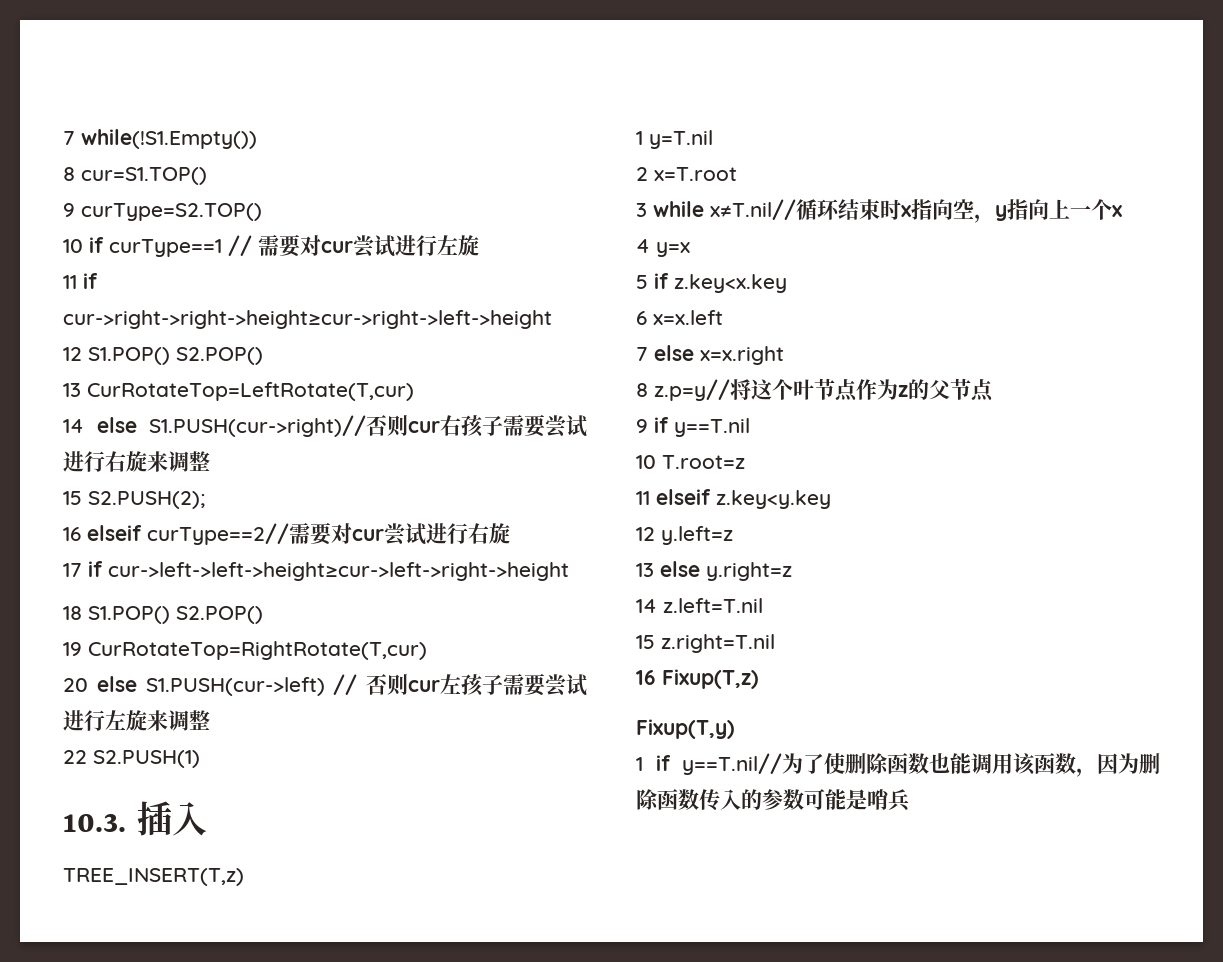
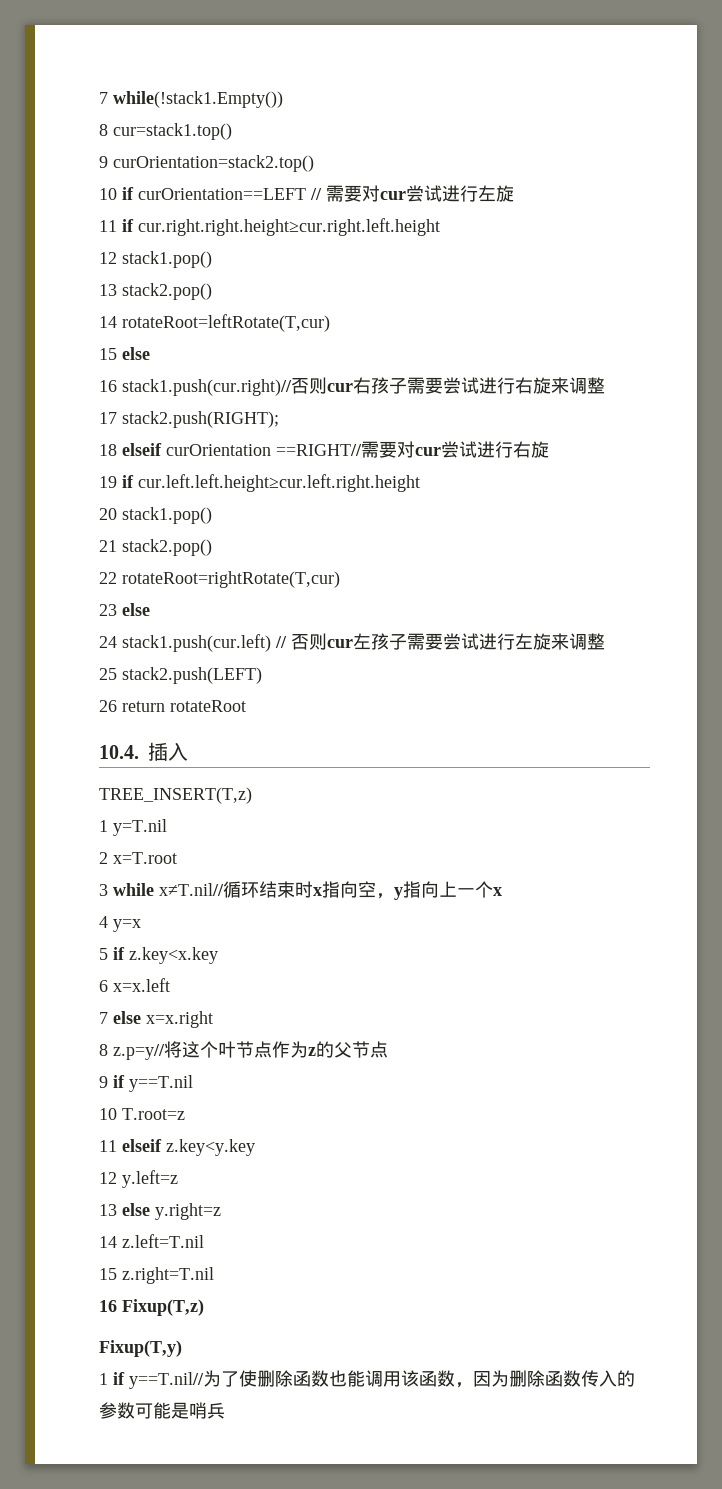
[63,129,257,149] [63,167,207,185] [63,203,262,221] 7 while(!S1.Empty()) // 8 cur=S1.TOP() // 9 curType=S2.TOP() -> [99,91,283,108] [99,123,232,140] [99,155,314,172] 7 while(!stack1.Empty()) // 8 cur=stack1.top() // 9 curOrientation=stack2.top()
[109,239,222,257] curType==1 -> [138,188,306,200] curOrientation==LEFT
[63,310,552,329] [63,347,263,365] [63,382,414,401] [63,415,366,437] cur->right->right->height≥cur->right->left->height // 12 S1.POP() S2.POP() // 13 CurRotateTop=LeftRotate(T,cur) // 14 else S1.PUSH(cur->right)// -> [138,218,440,236] [99,251,212,268] [99,283,212,300] [99,314,330,332] [99,347,150,360] [99,379,292,396] cur.right.right.height≥cur.right.left.height // 12 stack1.pop() // 13 stack2.pop() // 14 rotateRoot=leftRotate(T,cur) // 15 else // 16 stack1.push(cur.right)//
[63,491,205,509] [63,523,289,545] 15 S2.PUSH(2); // 16 elseif curType==2// -> [99,411,279,428] [99,443,362,456] 17 stack2.push(RIGHT); // 18 elseif curOrientation ==RIGHT//
[63,561,569,581] [63,606,263,624] [63,641,427,660] [63,676,325,696] 17 if cur->left->left->height≥cur->left->right->height // 18 S1.POP() S2.POP() // 19 CurRotateTop=RightRotate(T,cur) // 20 else S1.PUSH(cur->left) -> [99,474,420,492] [99,507,212,524] [99,539,212,556] [99,571,340,588] [99,603,150,616] [99,634,271,652] 19 if cur.left.left.height≥cur.left.right.height // 20 stack1.pop() // 21 stack2.pop() // 22 rotateRoot=rightRotate(T,cur) // 23 else // 24 stack1.push(cur.left)
[63,750,200,768] [63,814,126,832] 22 S2.PUSH(1) // 10.3. -> [99,667,262,684] [99,700,246,712] [99,745,139,759] 25 stack2.push(LEFT) // 26 return rotateRoot // 10.4.

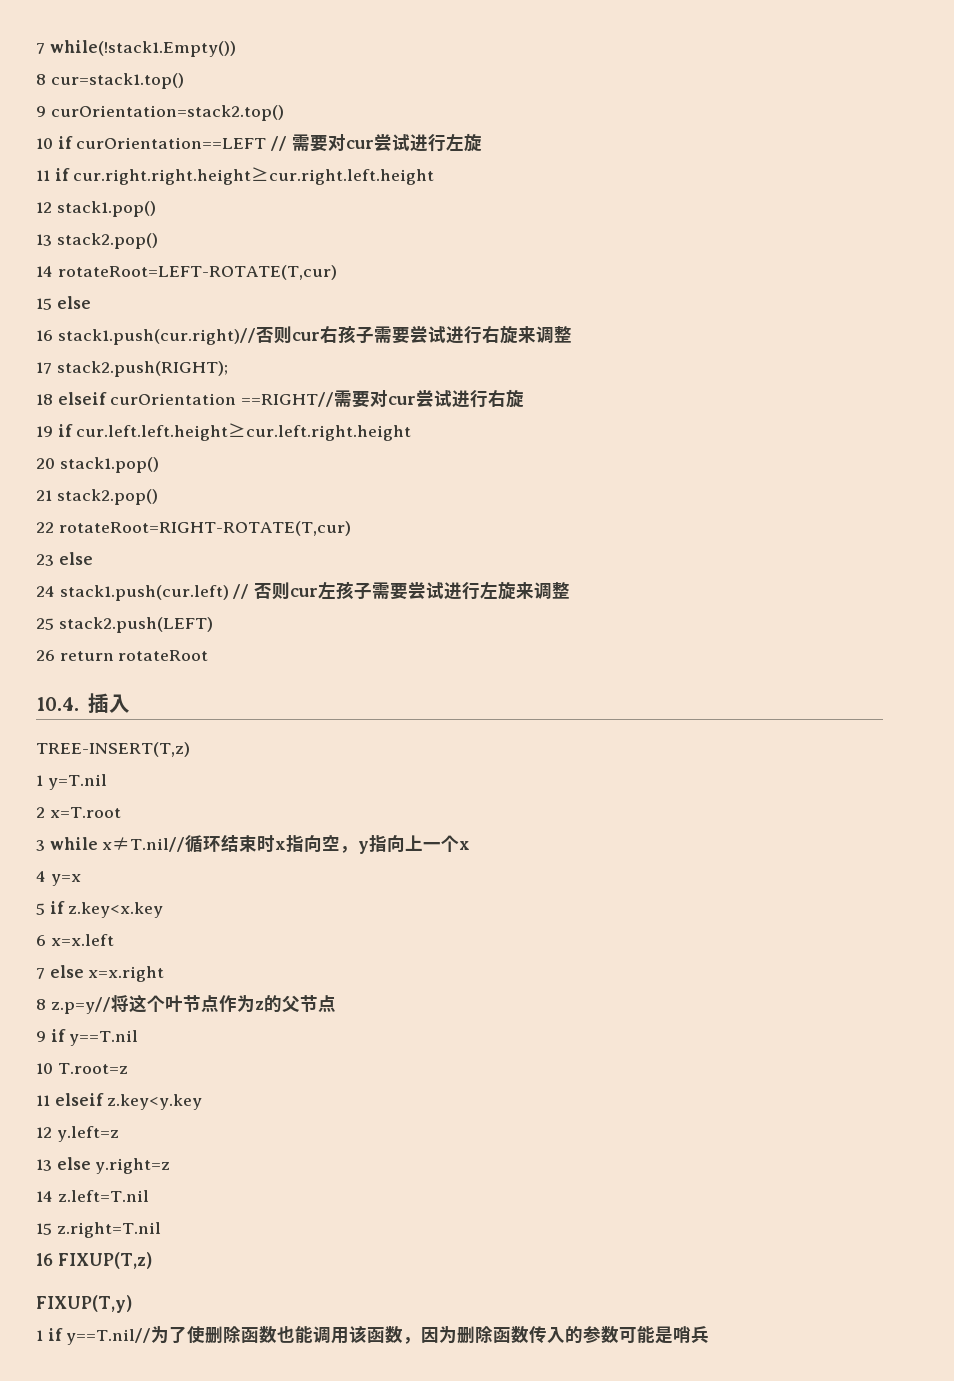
[122,314,330,332] rotateRoot=leftRotate(T,cur) -> [57,265,337,280] rotateRoot=LEFT-ROTATE(T,cur)
[122,571,340,588] rotateRoot=rightRotate(T,cur) -> [58,521,351,536] rotateRoot=RIGHT-ROTATE(T,cur)
[99,787,252,804] TREE_INSERT(T,z) -> [36,742,190,757] TREE-INSERT(T,z)
[122,1299,204,1316] [99,1340,182,1357] Fixup(T,z) // Fixup(T,y) -> [57,1252,152,1269] [36,1295,132,1313] FIXUP(T,z) // FIXUP(T,y)

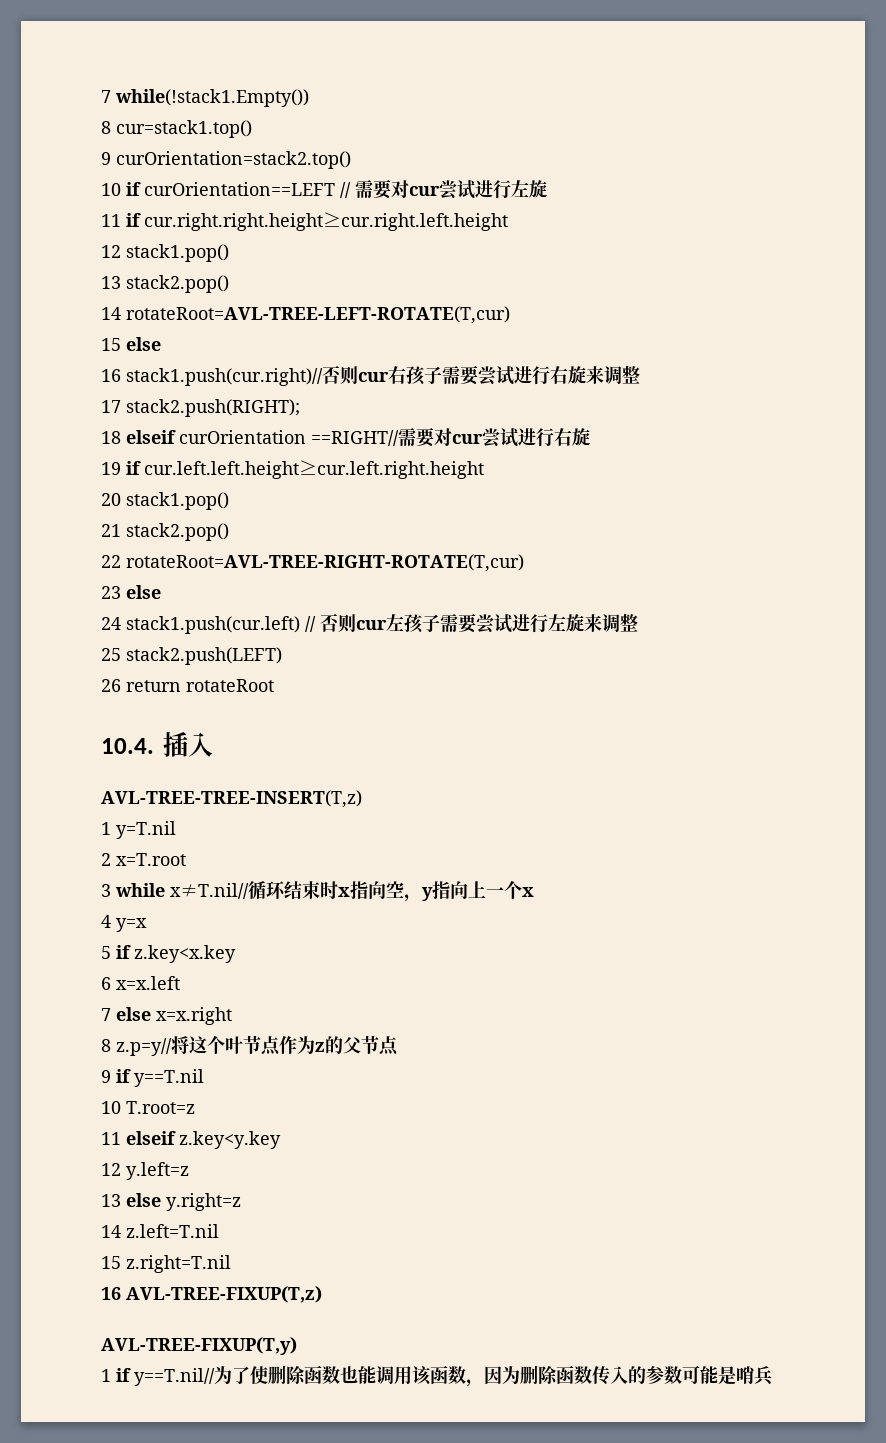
[57,265,337,280] rotateRoot=LEFT-ROTATE(T,cur) -> [126,306,510,324] rotateRoot=AVL-TREE-LEFT-ROTATE(T,cur)
[58,521,351,536] rotateRoot=RIGHT-ROTATE(T,cur) -> [126,554,524,572] rotateRoot=AVL-TREE-RIGHT-ROTATE(T,cur)
[36,742,190,757] TREE-INSERT(T,z) -> [101,790,362,808] AVL-TREE-TREE-INSERT(T,z)
[57,1252,152,1269] [36,1295,132,1313] FIXUP(T,z) // FIXUP(T,y) -> [126,1286,322,1303] [101,1337,297,1355] AVL-TREE-FIXUP(T,z) // AVL-TREE-FIXUP(T,y)

